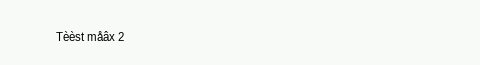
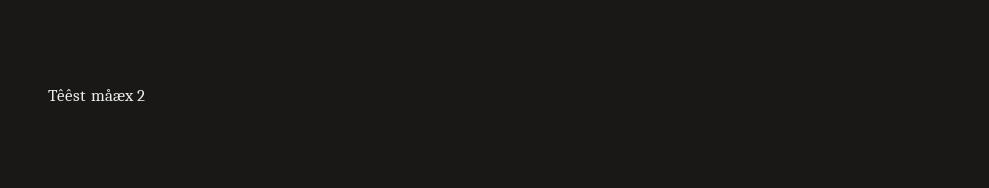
[56,31,116,41] Tèèst måâx -> [48,89,134,101] Têêst måæx

